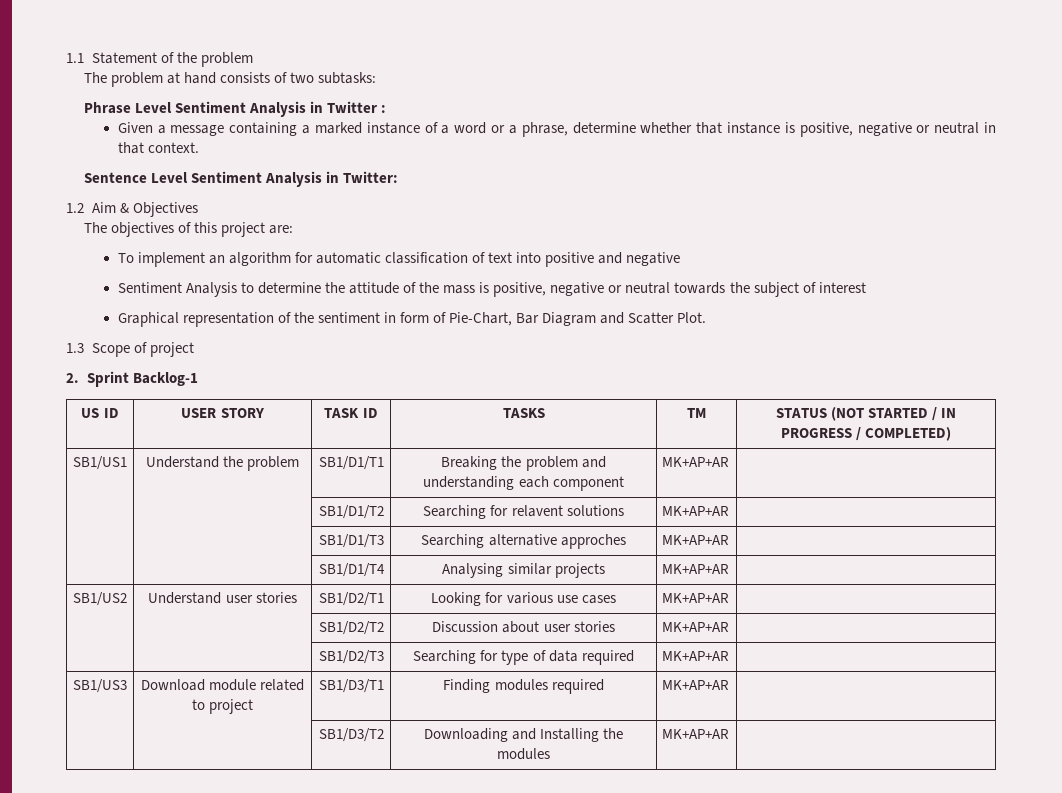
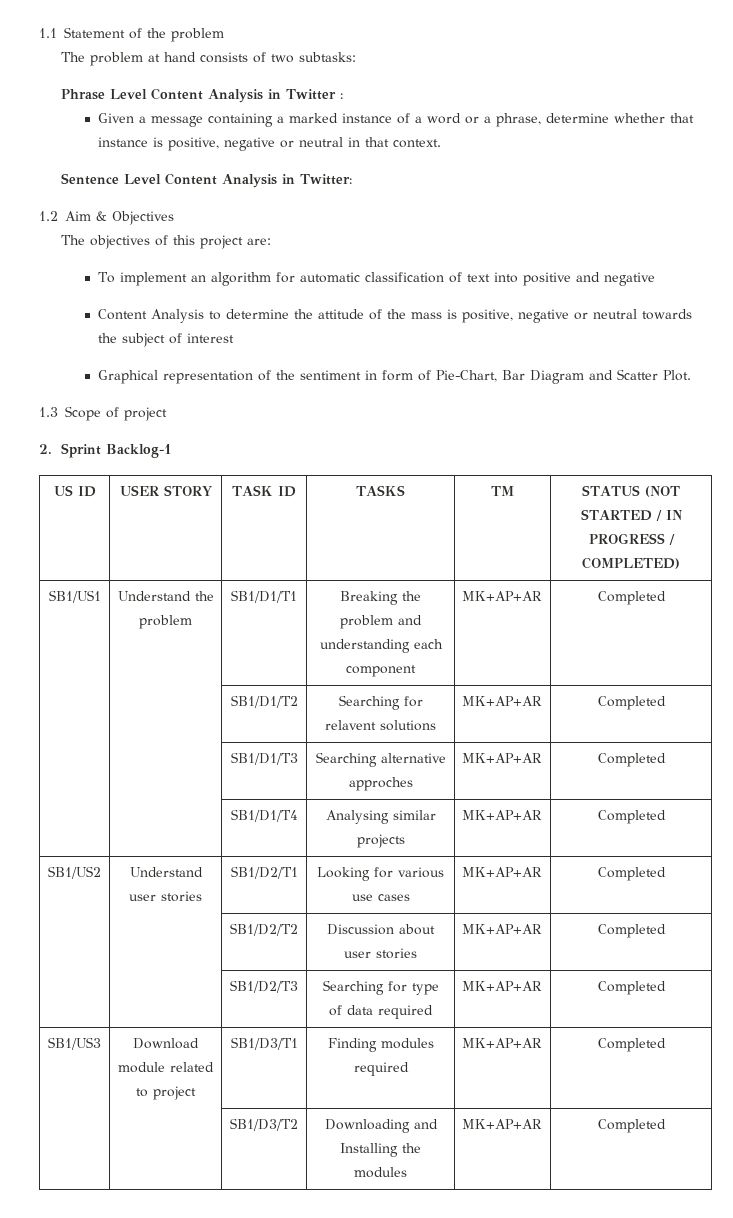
[174,101,246,113] Sentiment -> [150,88,203,100] Content
[190,171,262,183] Sentiment -> [164,173,217,185] Content
[117,282,182,293] Sentiment -> [97,309,147,320] Content
(730, 462) none -> [597,591,666,605] Completed
(730, 511) none -> [597,696,666,710] Completed
(730, 540) none -> [597,753,666,767] Completed
(730, 569) none -> [597,810,666,824] Completed
(730, 598) none -> [597,867,666,881] Completed
(730, 627) none -> [597,924,666,938] Completed
(730, 656) none -> [597,981,666,995] Completed
(730, 685) none -> [597,1038,666,1052] Completed
(730, 734) none -> [597,1119,666,1133] Completed

